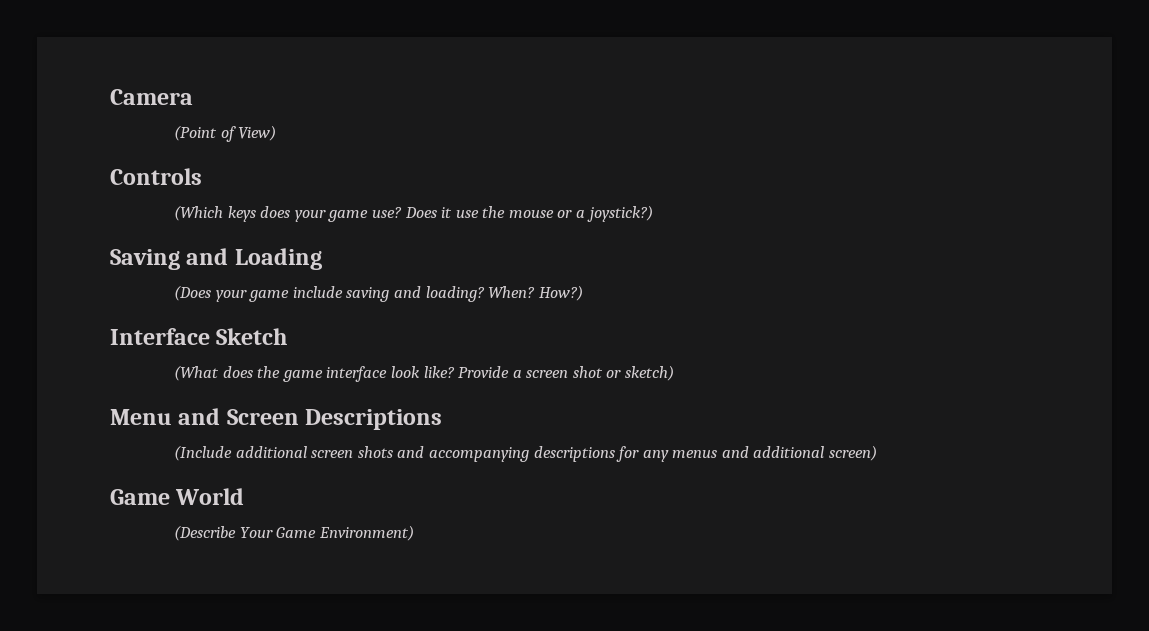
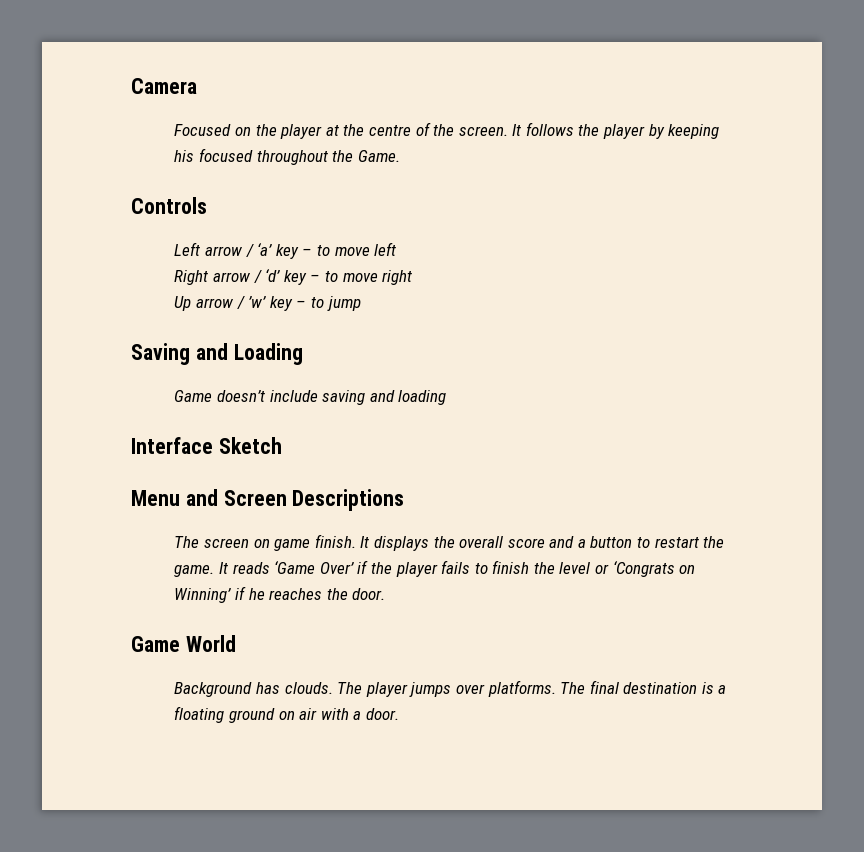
[173,125,277,142] [110,168,202,185] [173,205,653,222] [110,248,322,270] [173,285,583,302] [110,328,288,345] [173,365,675,382] [110,408,443,430] [173,445,878,462] [110,488,245,505] [173,525,414,541] (Point of View) // Controls // (Which keys does your game use? Does it use the mouse or a joystick?) // Saving and Loading // (Does your game include saving and loading? When? How?) // Interface Sketch // (What does the game interface look like? Provide a screen shot or sketch) // Menu and Screen Descriptions // (Include additional screen shots and accompanying descriptions for any menus and additional screen) // Game World // (Describe Your Game Environment) -> [174,122,720,139] [174,148,400,165] [131,197,207,214] [174,242,397,259] [174,269,413,285] [174,296,361,311] [131,343,303,365] [174,390,447,405] [131,437,282,454] [131,489,405,511] [174,534,725,551] [174,560,696,577] [174,586,386,603] [131,635,236,652] [174,680,727,697] [174,706,399,723] Focused on the player at the centre of the screen. It follows the player by keeping his focused throughout the Game. // Controls // Left arrow / ‘a’ key – to move left // Right arrow / ‘d’ key – to move right // Up arrow / ’w’ key – to jump // Saving and Loading // Game doesn’t include saving and loading // Interface Sketch // Menu and Screen Descriptions // The screen on game finish. It displays the overall score and a button to restart the game. It reads ‘Game Over’ if the player fails to finish the level or ‘Congrats on Winning’ if he reaches the door. // Game World // Background has clouds. The player jumps over platforms. The final destination is a floating ground on air with a door.

